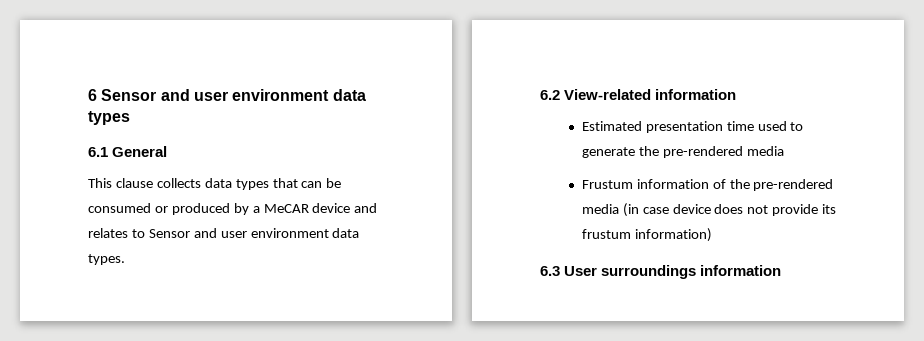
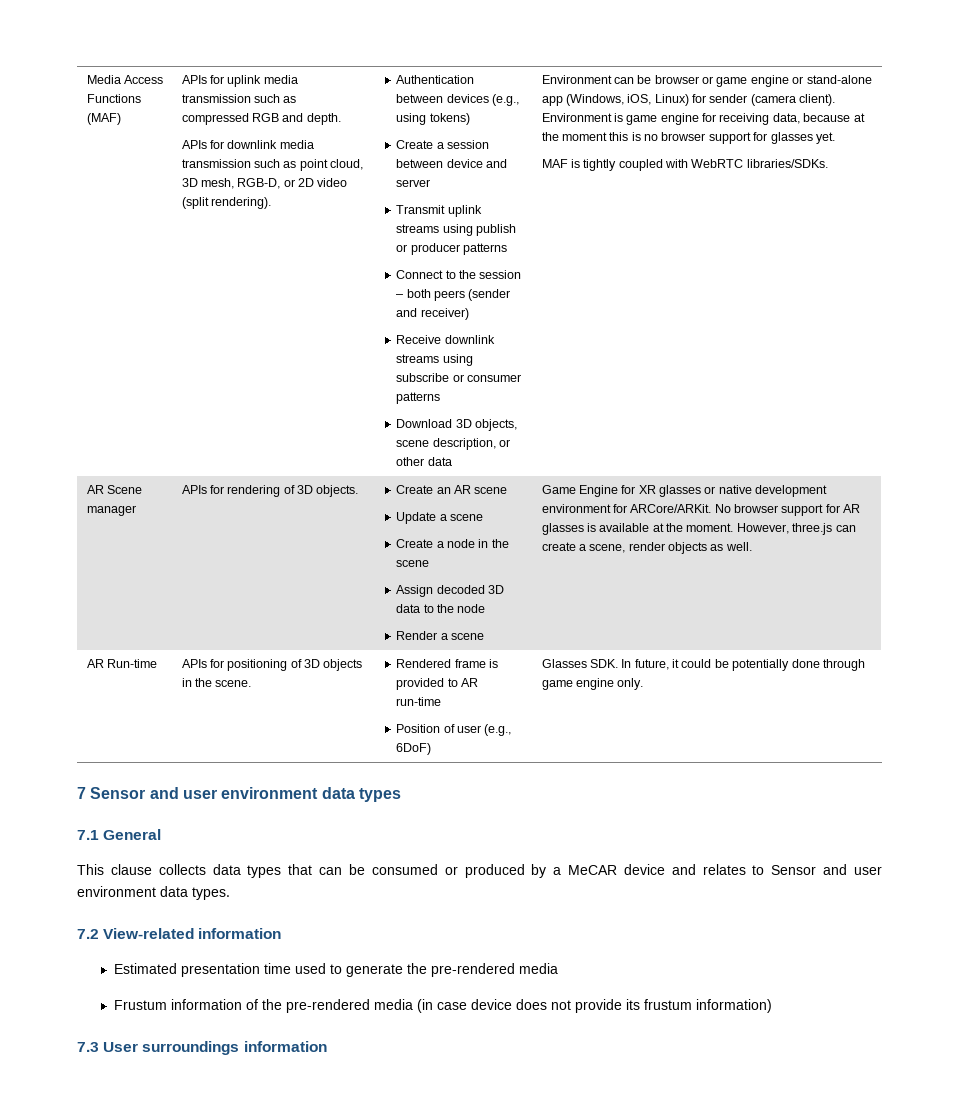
[88,89,97,101] 6 -> [86,75,163,84] [86,94,141,103] [86,113,121,125] [181,75,298,87] [181,94,297,103] [181,113,341,125] [181,140,314,149] [181,159,364,171] [181,178,348,189] [181,197,271,209] [396,75,475,84] [396,94,520,106] [396,113,470,125] [396,140,490,149] [396,159,508,168] [396,179,431,187] [396,205,482,217] [396,224,517,236] [396,243,508,255] [396,270,522,279] [396,289,511,301] [396,308,469,320] [396,335,495,344] [396,354,473,366] [396,373,522,382] [396,392,441,404] [396,419,518,431] [396,438,511,450] [396,457,452,466] [541,75,872,87] [541,94,836,106] [541,113,865,125] [541,132,835,144] [541,159,828,171] [86,485,142,494] [86,505,136,516] [181,485,359,497] [396,485,508,494] [396,512,484,524] [396,539,509,548] [396,560,430,567] [396,585,505,597] [396,604,486,613] [396,631,485,640] [541,485,828,497] [541,504,861,516] [541,523,856,535] [541,542,752,554] [86,659,157,668] [181,659,363,671] [181,678,252,687] [396,659,499,668] [396,678,479,690] [396,697,442,706] [396,724,512,736] [396,743,432,755] [541,659,865,671] [541,678,644,690] [77,787,86,799] Media Access Functions (MAF) | APIs for uplink media transmission such as compressed RGB and depth. // APIs for downlink media transmission such as point cloud, 3D mesh, RGB-D, or 2D video (split rendering). | Authentication between devices (e.g., using tokens) // Create a session between device and server // Transmit uplink streams using publish or producer patterns // Connect to the session – both peers (sender and receiver) // Receive downlink streams using subscribe or consumer patterns // Download 3D objects, scene description, or other data | Environment can be browser or game engine or stand-alone app (Windows, iOS, Linux) for sender (camera client). Environment is game engine for receiving data, because at the moment this is no browser support for glasses yet. // MAF is tightly coupled with WebRTC libraries/SDKs. // AR Scene manager | APIs for rendering of 3D objects. | Create an AR scene // Update a scene // Create a node in the scene // Assign decoded 3D data to the node // Render a scene | Game Engine for XR glasses or native development environment for ARCore/ARKit. No browser support for AR glasses is available at the moment. However, three.js can create a scene, render objects as well. // AR Run-time | APIs for positioning of 3D objects in the scene. | Rendered frame is provided to AR run-time // Position of user (e.g., 6DoF) | Glasses SDK. In future, it could be potentially done through game engine only. // 7
[88,147,108,157] 6.1 -> [77,830,99,840] 7.1
[540,90,560,100] 6.2 -> [77,929,99,939] 7.2
[540,266,560,276] 6.3 -> [77,1042,99,1052] 7.3

